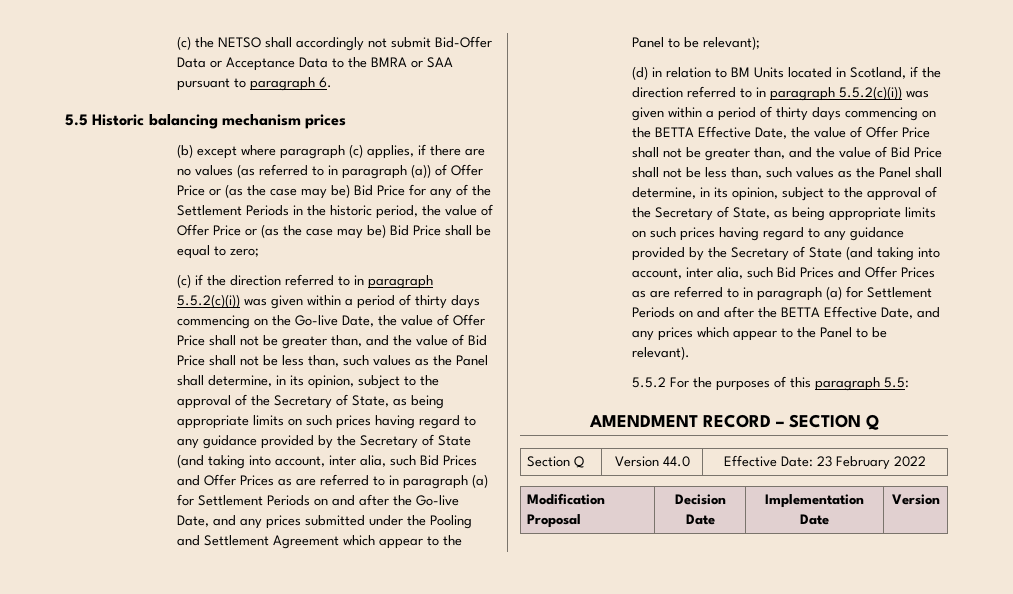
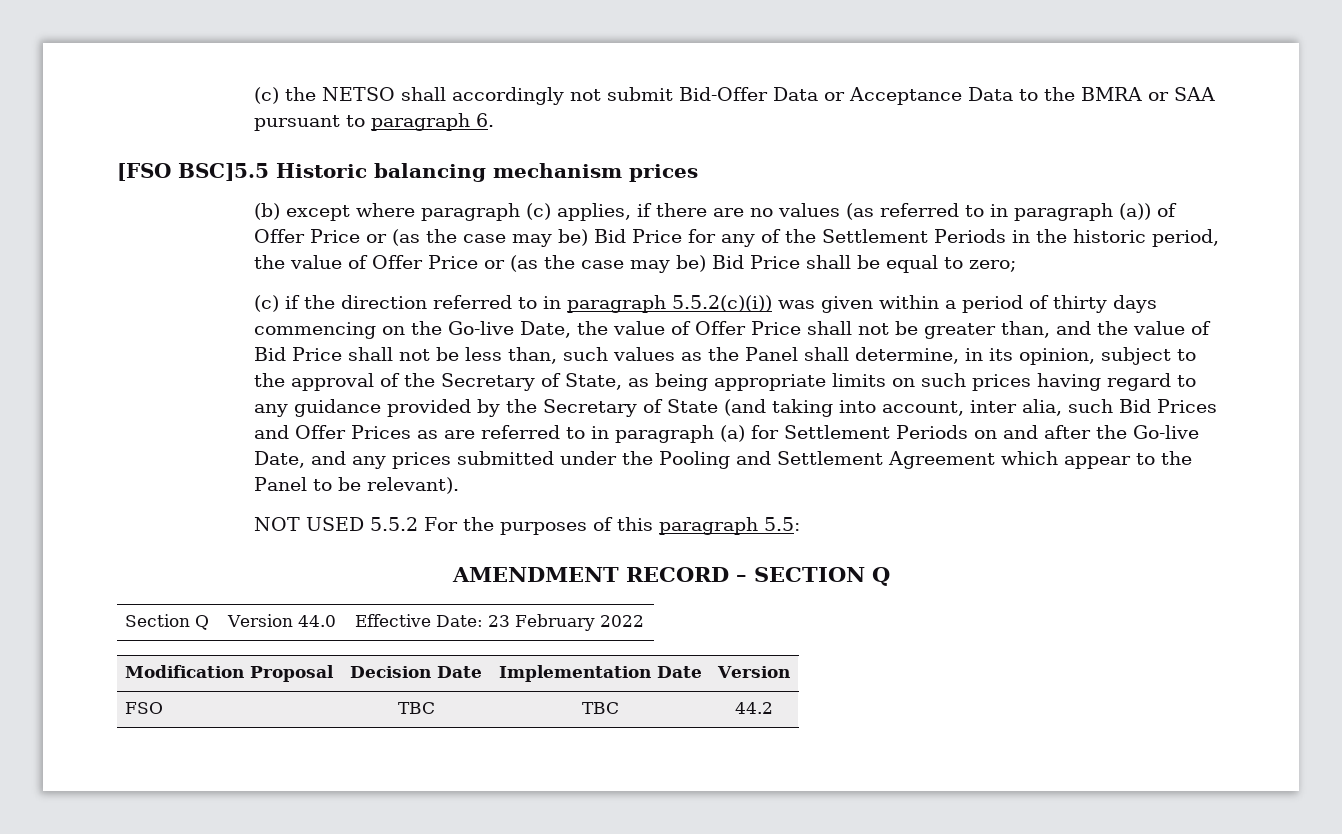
[65,114,88,126] 5.5 -> [117,163,269,181] [FSO BSC]5.5
[702,36,760,50] [631,66,941,80] [631,86,929,101] [631,106,936,121] [631,126,930,139] [631,146,942,161] [631,167,942,179] [631,186,937,201] [631,206,936,221] [631,227,904,241] [631,246,940,261] [631,266,935,279] [631,286,932,301] [631,306,940,319] [631,327,887,341] relevant); // (d) in relation to BM Units located in Scotland, if the direction referred to in paragraph 5.5.2(c)(i)) was given within a period of thirty days commencing on the BETTA Effective Date, the value of Offer Price shall not be greater than, and the value of Bid Price shall not be less than, such values as the Panel shall determine, in its opinion, subject to the approval of the Secretary of State, as being appropriate limits on such prices having regard to any guidance provided by the Secretary of State (and taking into account, inter alia, such Bid Prices and Offer Prices as are referred to in paragraph (a) for Settlement Periods on and after the BETTA Effective Date, and any prices which appear to the Panel to be -> (362, 484) none
(690, 353) none -> [254,517,365,531] NOT USED
(940, 499) none -> [124,702,163,714] [397,702,435,714] [581,702,619,714] [735,702,773,714] // FSO | TBC | TBC | 44.2

